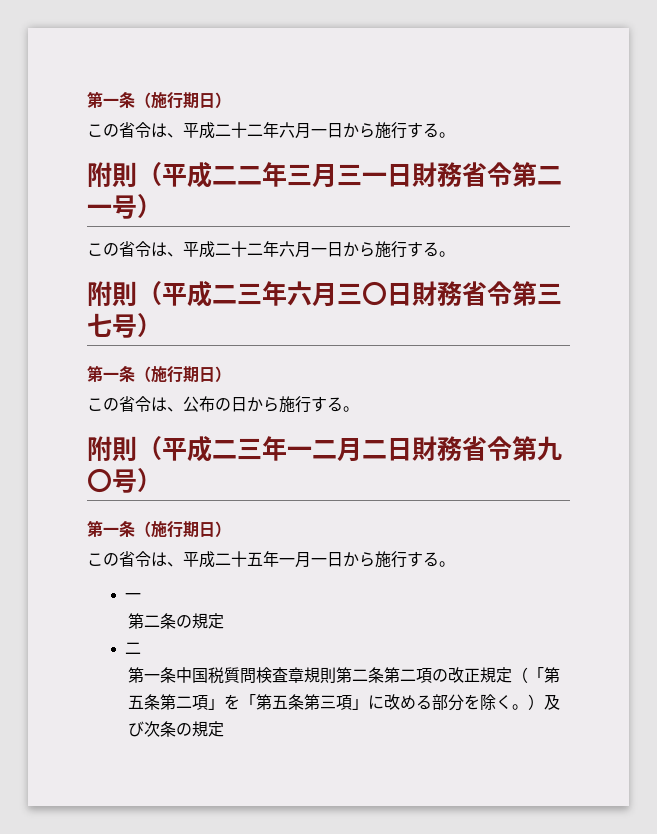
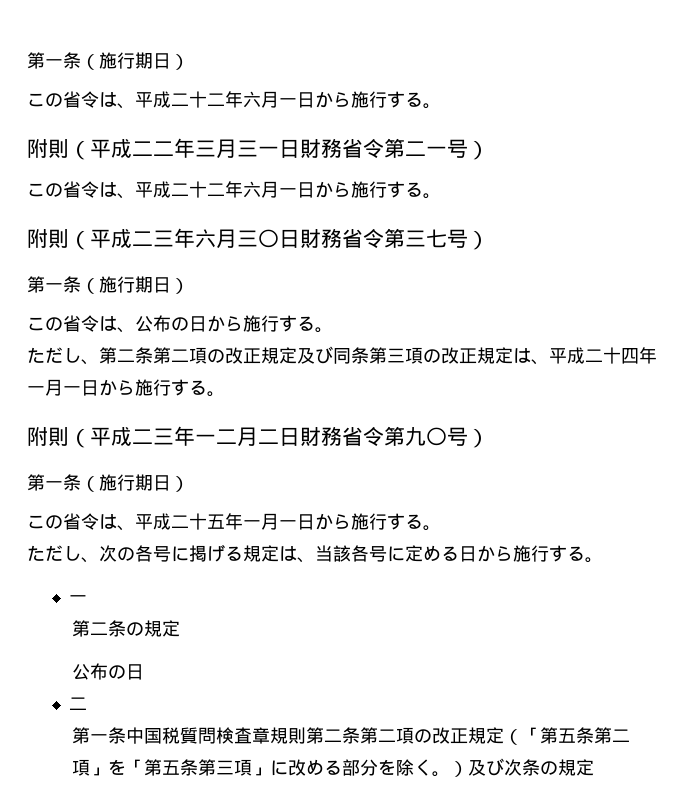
(359, 409) none -> [27,346,657,365] [27,379,225,397] // ただし、第二条第二項の改正規定及び同条第三項の改正規定は、平成二十四年一月一日から施行する。
(455, 564) none -> [27,544,603,563] // ただし、次の各号に掲げる規定は、当該各号に定める日から施行する。
(225, 621) none -> [71,663,144,680] // 公布の日

